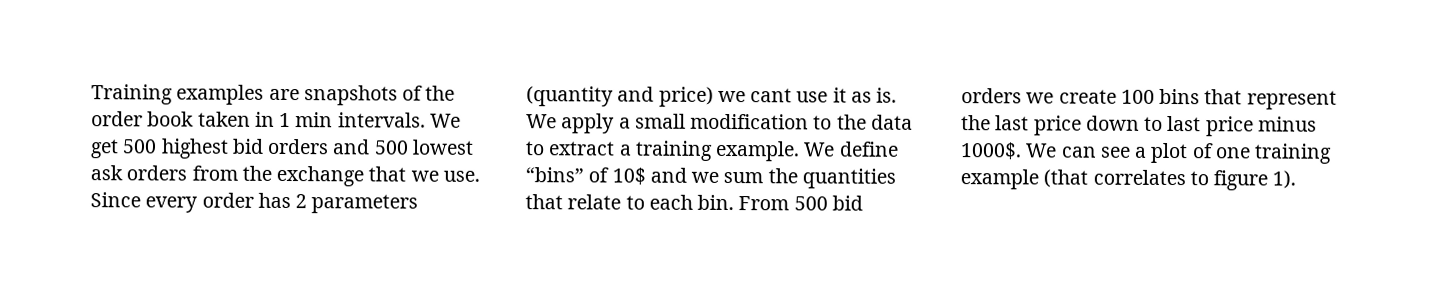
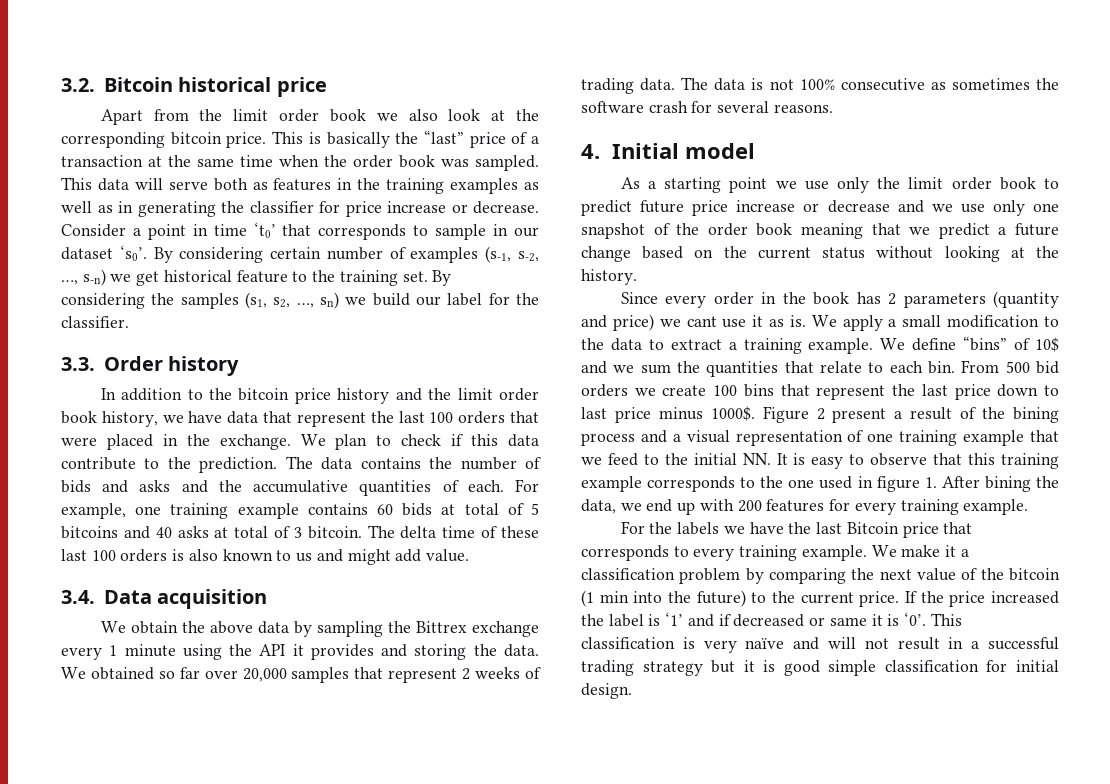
[91,84,456,106] [91,111,461,128] [90,138,474,159] [90,165,480,187] [90,192,254,213] Training examples are snapshots of the order book taken in 1 min intervals. We get 500 highest bid orders and 500 lowest ask orders from the exchange that we use. Since every order -> [61,77,327,97] [100,109,539,125] [61,130,539,148] [61,155,539,171] [61,177,540,194] [61,201,539,217] [61,222,540,240] [61,245,539,263] [61,269,452,286] [61,292,539,309] [61,316,129,328] [61,356,240,376] [100,388,539,404] [61,411,539,427] [61,434,539,450] [61,456,541,473] [61,479,539,496] [61,503,539,519] [61,525,539,539] [61,549,469,565] [61,589,268,609] [100,621,539,637] [61,644,539,660] [61,667,542,683] [581,77,1059,94] [581,101,833,113] [581,143,756,159] [620,177,1059,193] [581,200,1059,216] [581,223,1059,239] [581,246,1059,262] [581,269,637,285] [620,292,850,308] 3.2. Bitcoin historical price // Apart from the limit order book we also look at the corresponding bitcoin price. This is basically the “last” price of a transaction at the same time when the order book was sampled. This data will serve both as features in the training examples as well as in generating the classifier for price increase or decrease. Consider a point in time ‘t0’ that corresponds to sample in our dataset ‘s0’. By considering certain number of examples (s-1, s-2, …, s-n) we get historical feature to the training set. By considering the samples (s1, s2, …, sn) we build our label for the classifier. // 3.3. Order history // In addition to the bitcoin price history and the limit order book history, we have data that represent the last 100 orders that were placed in the exchange. We plan to check if this data contribute to the prediction. The data contains the number of bids and asks and the accumulative quantities of each. For example, one training example contains 60 bids at total of 5 bitcoins and 40 asks at total of 3 bitcoin. The delta time of these last 100 orders is also known to us and might add value. // 3.4. Data acquisition // We obtain the above data by sampling the Bittrex exchange every 1 minute using the API it provides and storing the data. We obtained so far over 20,000 samples that represent 2 weeks of trading data. The data is not 100% consecutive as sometimes the software crash for several reasons. // 4. Initial model // As a starting point we use only the limit order book to predict future price increase or decrease and we use only one snapshot of the order book meaning that we predict a future change based on the current status without looking at the history. // Since every order in the book
[1025,142,1333,164] [960,169,1297,191] We can see a plot of one training example (that correlates to figure 1). -> [762,406,1059,423] [581,430,1059,446] [581,453,1059,469] [581,476,1059,492] [581,499,1029,515] [620,521,973,538] [581,545,969,561] [581,568,1060,584] [581,590,1059,607] [581,612,962,627] [581,637,1059,653] [581,660,1059,676] [581,683,632,699] Figure 2 present a result of the bining process and a visual representation of one training example that we feed to the initial NN. It is easy to observe that this training example corresponds to the one used in figure 1. After bining the data, we end up with 200 features for every training example. // For the labels we have the last Bitcoin price that corresponds to every training example. We make it a classification problem by comparing the next value of the bitcoin (1 min into the future) to the current price. If the price increased the label is ‘1’ and if decreased or same it is ‘0’. This classification is very naïve and will not result in a successful trading strategy but it is good simple classification for initial design.

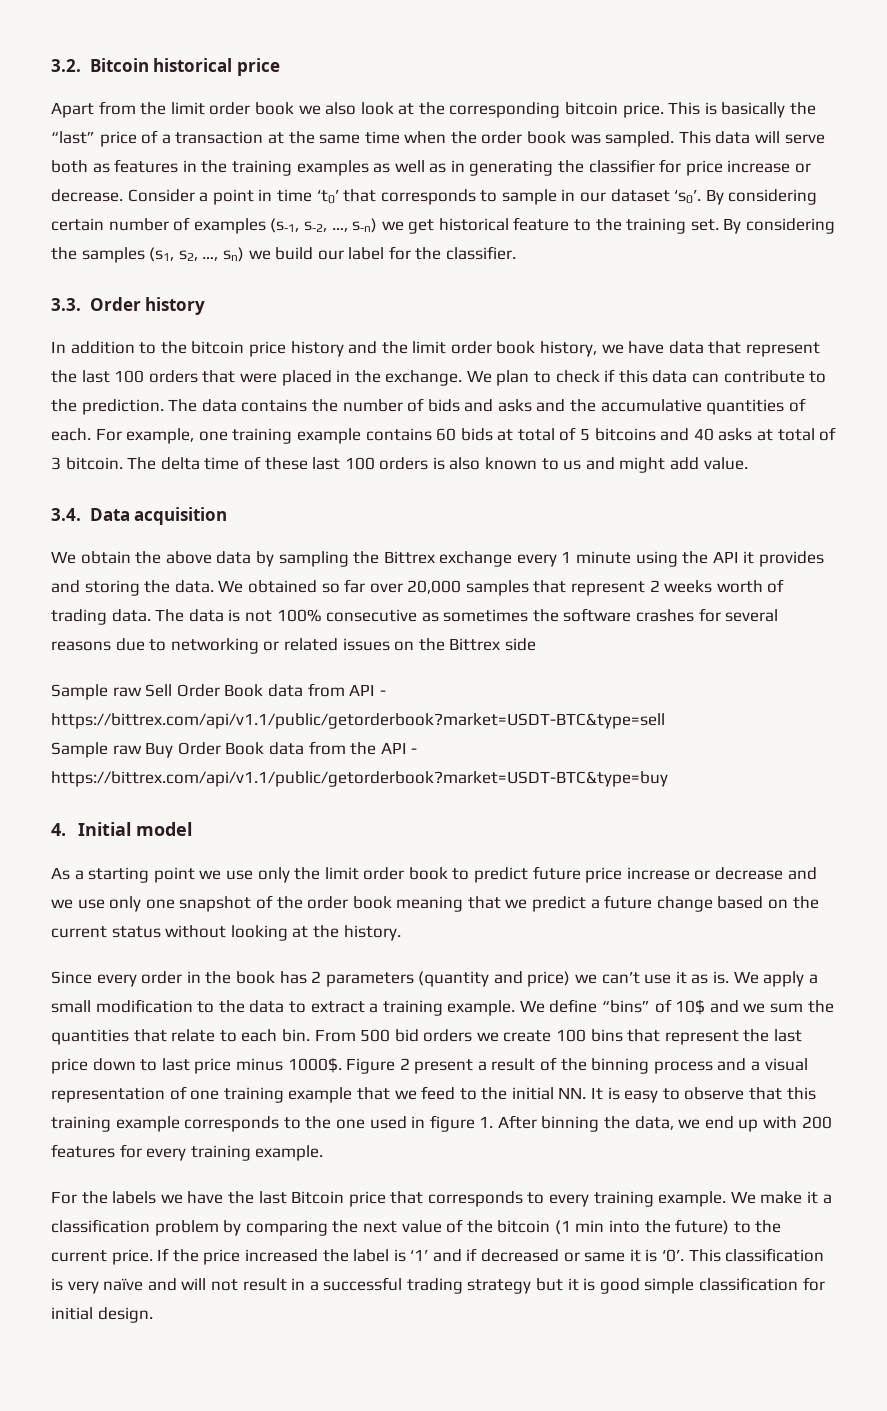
(539, 440) none -> [692,373,720,383] can
(521, 673) none -> [716,580,763,593] worth
[648,101,688,113] crash -> [636,609,695,622] crashes
[773,104,833,113] reasons. -> [51,638,536,654] [51,683,386,700] [51,713,665,729] [51,741,418,758] [51,771,668,787] reasons due to networking or related issues on the Bittrex side // Sample raw Sell Order Book data from API - https://bittrex.com/api/v1.1/public/getorderbook?market=USDT-BTC&type=sell // Sample raw Buy Order Book data from the API - https://bittrex.com/api/v1.1/public/getorderbook?market=USDT-BTC&type=buy
[686,316,717,327] cant -> [601,971,640,984] can’t
[1013,407,1059,423] bining -> [591,1058,650,1074] binning
[984,476,1031,492] bining -> [541,1116,600,1132] binning

